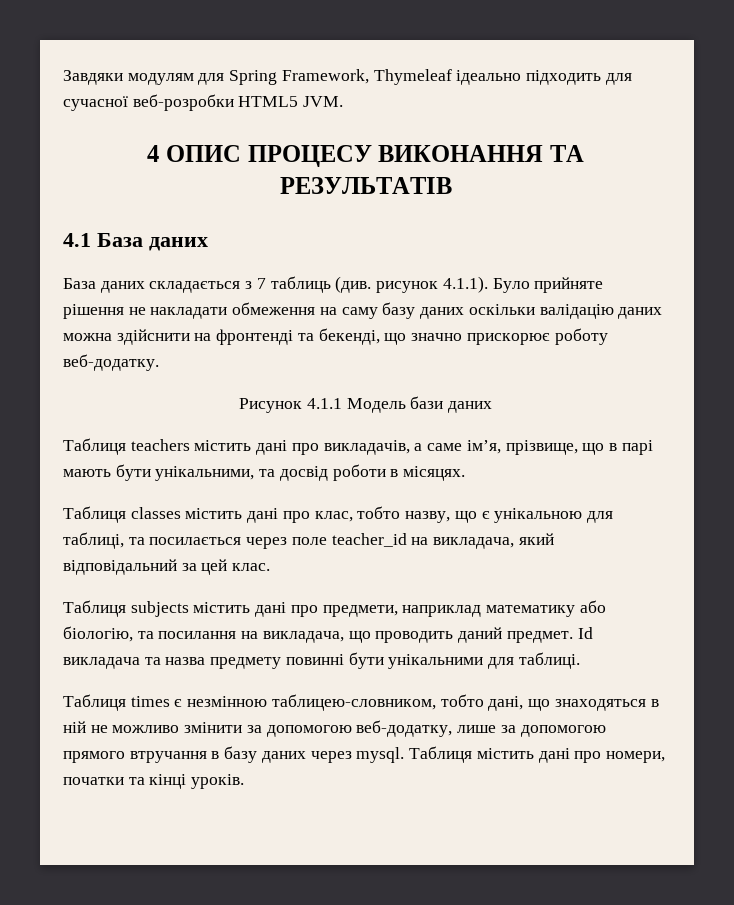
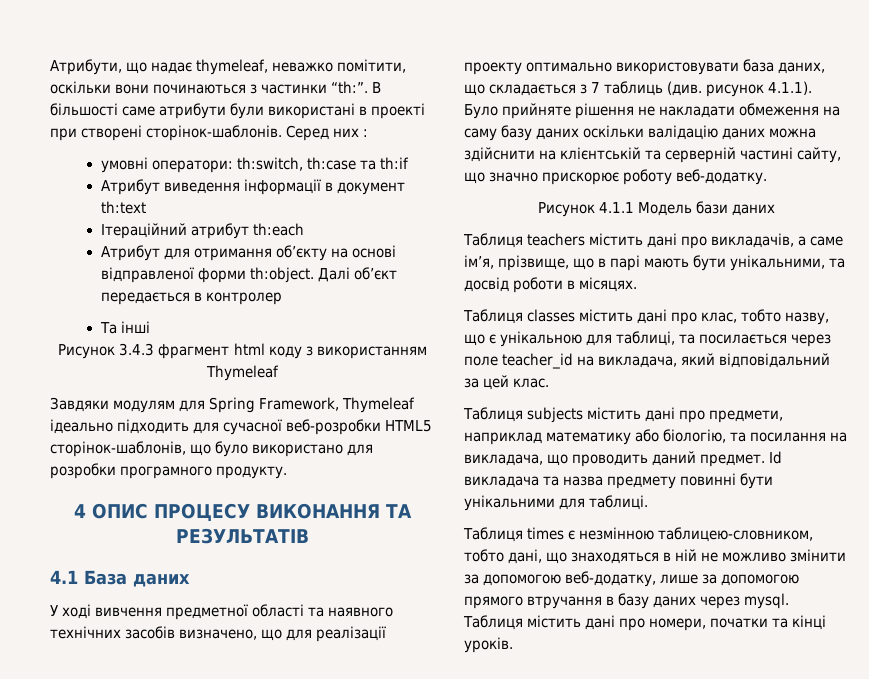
(63, 77) none -> [50,59,407,75] [50,81,382,94] [50,103,426,119] [50,125,369,141] [100,157,409,173] [100,179,405,195] [100,201,146,214] [100,223,304,239] [100,245,396,261] [100,267,397,283] [100,292,282,305] [99,321,150,334] [58,343,427,359] [206,365,279,381] Атрибути, що надає thymeleaf, неважко помітити, оскільки вони починаються з частинки “th:”. В більшості саме атрибути були використані в проекті при створені сторінок-шаблонів. Серед них : // умовні оператори: th:switch, th:case та th:if // Атрибут виведення інформації в документ th:text // Ітераційний атрибут th:each // Атрибут для отримання об’єкту на основі відправленої форми th:object. Далі об’єкт передається в контролер // Та інші // Рисунок 3.4.3 фрагмент html коду з використанням Thymeleaf //
[303,96,344,107] JVM. -> [50,441,374,457] [50,463,288,479] сторінок-шаблонів, що було використано для розробки програмного продукту.
[63,278,145,293] База даних -> [50,604,394,620] [50,626,387,642] [464,59,826,75] [464,84,485,96] У ході вивчення предметної області та наявного технічних засобів визначено, що для реалізації проекту оптимально використовувати база даних, що
[216,328,380,345] фронтенді та бекенді, -> [560,147,842,163] клієнтській та серверній частині сайту,

